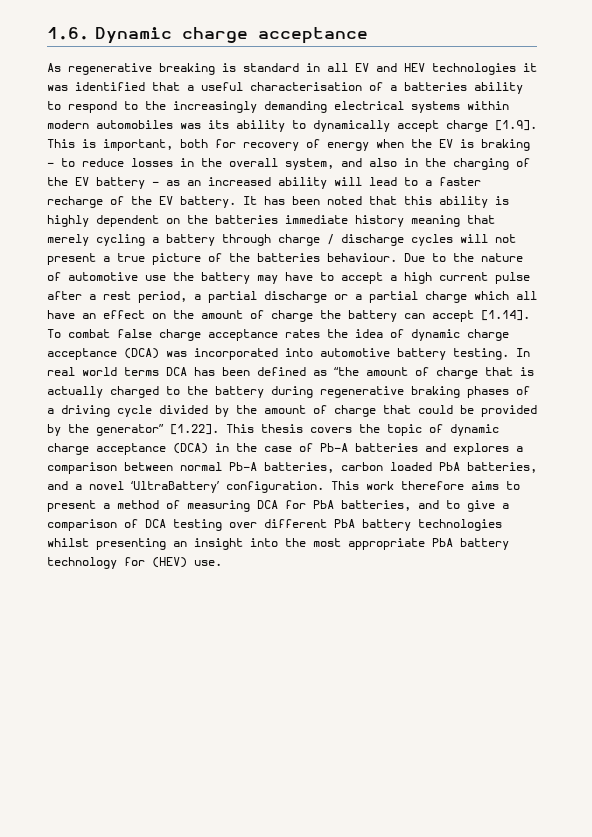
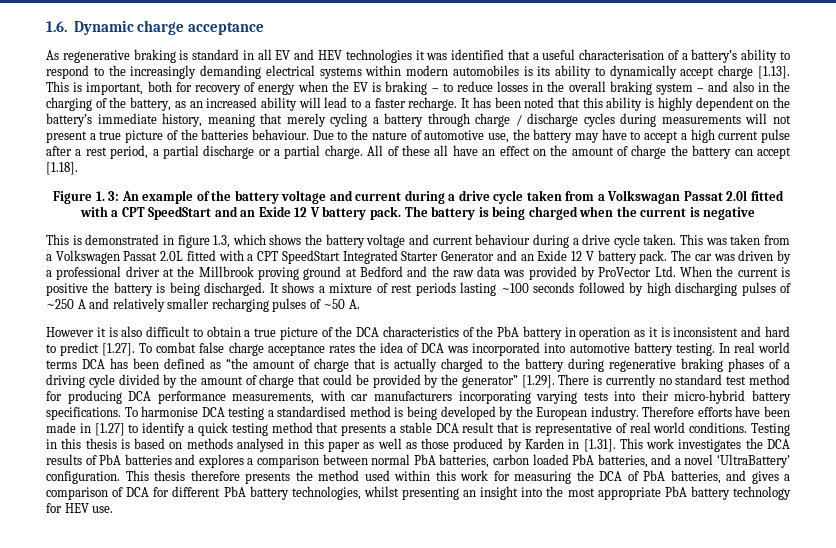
[159,63,215,75] breaking -> [133,49,176,63] braking
[404,82,467,91] batteries -> [691,49,738,63] battery’s
[180,123,201,129] was -> [523,66,533,76] is
[495,120,537,131] [1.9]. -> [757,66,790,79] [1.13].
[285,158,334,170] system, -> [609,81,705,95] braking system –
[75,177,159,189] EV battery – -> [130,97,172,111] battery,
[47,196,236,208] recharge of the EV battery. -> [408,97,458,111] recharge.
[215,215,404,227] batteries immediate history -> [46,113,203,127] battery’s immediate history,
(453, 240) none -> [620,113,741,127] during measurements
[145,275,166,281] use -> [487,133,509,143] use,
[425,291,509,303] charge which -> [324,145,430,159] charge. All of these
[481,310,530,321] [1.14]. -> [46,162,78,175] [53,190,784,204] [79,206,756,220] [46,234,790,248] [46,250,792,264] [46,266,791,280] [46,282,792,296] [46,298,360,312] [46,326,790,340] [46,342,136,356] [1.18]. // Figure 1. 3: An example of the battery voltage and current during a drive cycle taken from a Volkswagan Passat 2.0l fitted with a CPT SpeedStart and an Exide 12 V battery pack. The battery is being charged when the current is negative // This is demonstrated in figure 1.3, which shows the battery voltage and current behaviour during a drive cycle taken. This was taken from a Volkswagen Passat 2.0L fitted with a CPT SpeedStart Integrated Starter Generator and an Exide 12 V battery pack. The car was driven by a professional driver at the Millbrook proving ground at Bedford and the raw data was provided by ProVector Ltd. When the current is positive the battery is being discharged. It shows a mixture of rest periods lasting ~100 seconds followed by high discharging pulses of ~250 A and relatively smaller recharging pulses of ~50 A. // However it is also difficult to obtain a true picture of the DCA characteristics of the PbA battery in operation as it is inconsistent and hard to predict [1.27].
[411,329,509,341] [47,348,159,360] dynamic charge acceptance (DCA) -> [421,343,445,353] DCA
[170,424,499,436] [47,443,348,455] [1.22]. This thesis covers the topic of dynamic charge acceptance (DCA) in the case of Pb-A -> [521,374,790,388] [46,390,791,404] [46,406,790,420] [46,422,791,436] [46,438,790,452] [46,454,122,465] [1.29]. There is currently no standard test method for producing DCA performance measurements, with car manufacturers incorporating varying tests into their micro-hybrid battery specifications. To harmonise DCA testing a standardised method is being developed by the European industry. Therefore efforts have been made in [1.27] to identify a quick testing method that presents a stable DCA result that is representative of real world conditions. Testing in this thesis is based on methods analysed in this paper as well as those produced by Karden in [1.31]. This work investigates the DCA results of PbA
[229,462,257,471] Pb-A -> [413,454,436,465] PbA
[366,481,520,490] [47,500,495,512] work therefore aims to present a method of measuring DCA for PbA batteries, and to give -> [154,470,779,484] thesis therefore presents the method used within this work for measuring the DCA of PbA batteries, and gives
[173,519,257,531] testing over -> [153,487,170,497] for
[418,519,502,531] technologies -> [291,486,361,500] technologies,
[152,557,187,568] (HEV) -> [64,503,89,513] HEV

